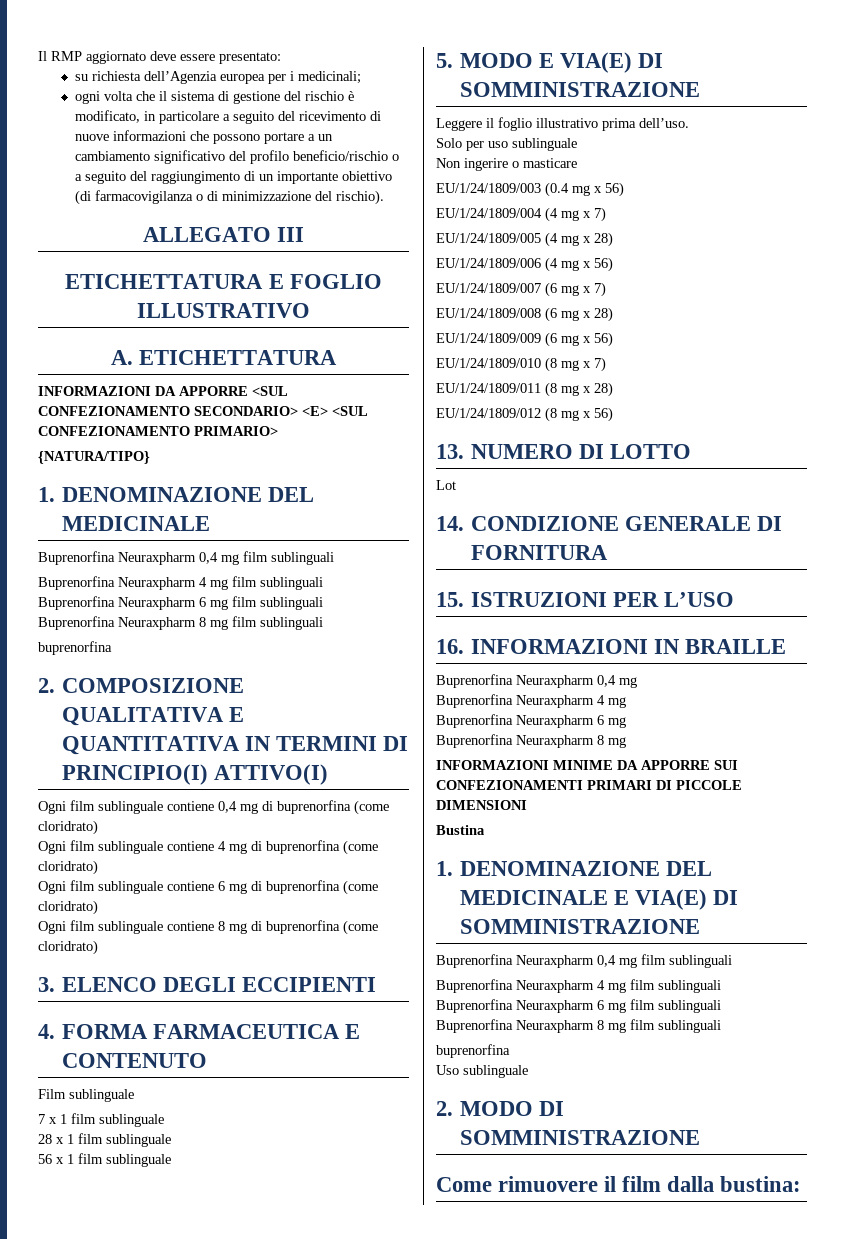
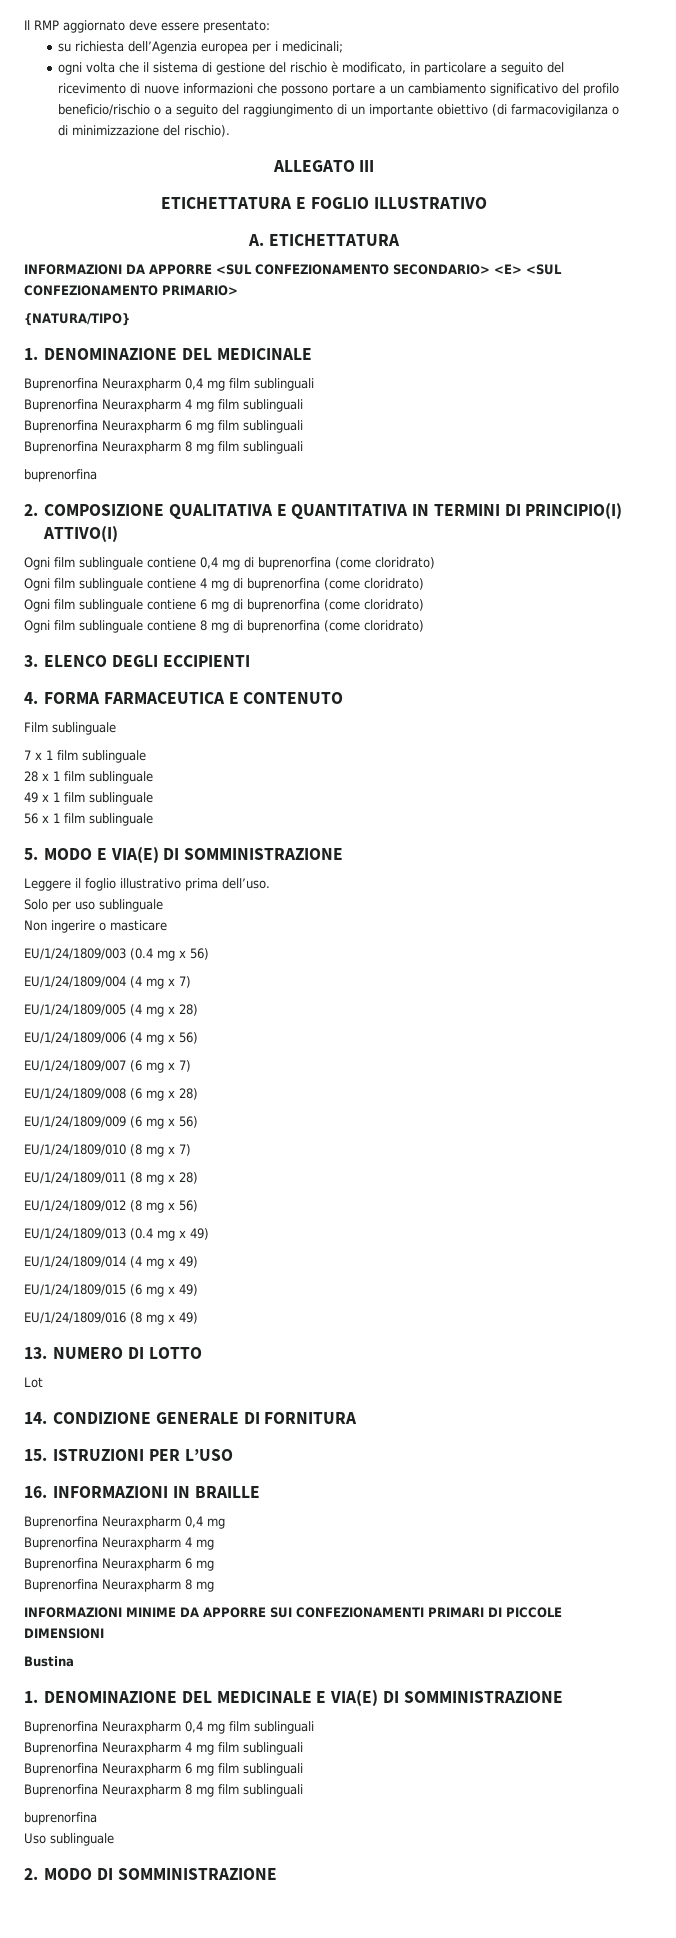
(171, 1140) none -> [24,792,153,805] // 49 x 1 film sublinguale
(613, 414) none -> [24,1228,209,1241] [24,1256,198,1269] [24,1284,198,1297] [24,1312,198,1325] // EU/1/24/1809/013 (0.4 mg x 49) // EU/1/24/1809/014 (4 mg x 49) // EU/1/24/1809/015 (6 mg x 49) // EU/1/24/1809/016 (8 mg x 49)
[436,1176,802,1192] // Come rimuovere il film dalla bustina: -> (277, 1874) none

